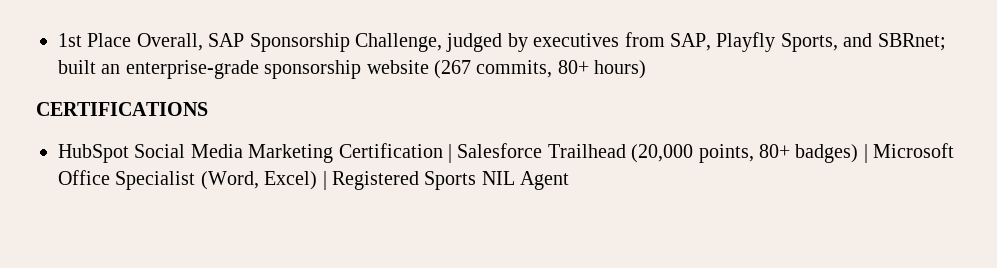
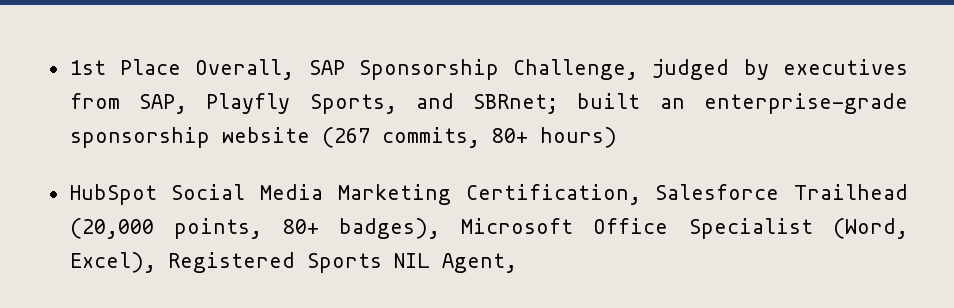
[36,102,208,116] // CERTIFICATIONS -> (617, 137) none
[338,143,452,163] Certification | -> [465,184,641,205] Certification,
[795,144,868,163] badges) | -> [339,218,441,239] badges),
[264,171,327,190] Excel) | -> [69,252,156,273] Excel),
[520,171,570,190] Agent -> [441,253,517,273] Agent,

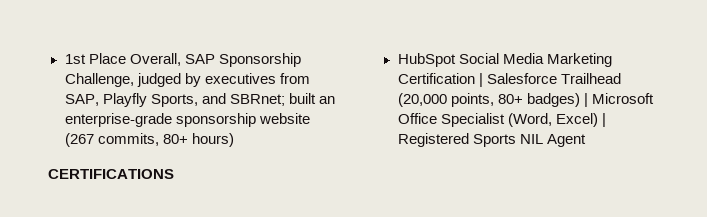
(617, 137) none -> [48,169,174,179] // CERTIFICATIONS
[465,184,641,205] Certification, -> [397,73,483,87] Certification |
[339,218,441,239] badges), -> [526,93,588,107] badges) |
[69,252,156,273] Excel), -> [555,113,606,127] Excel) |
[441,253,517,273] Agent, -> [546,134,586,147] Agent

